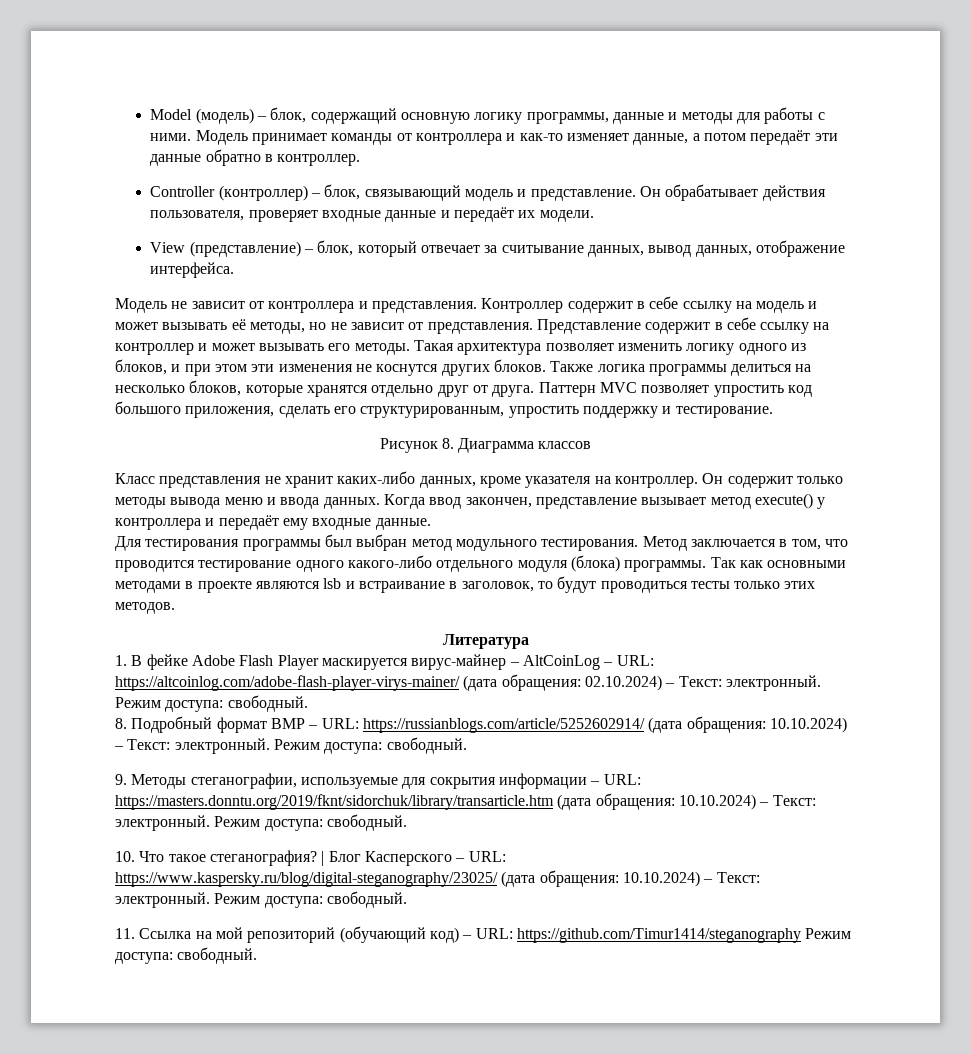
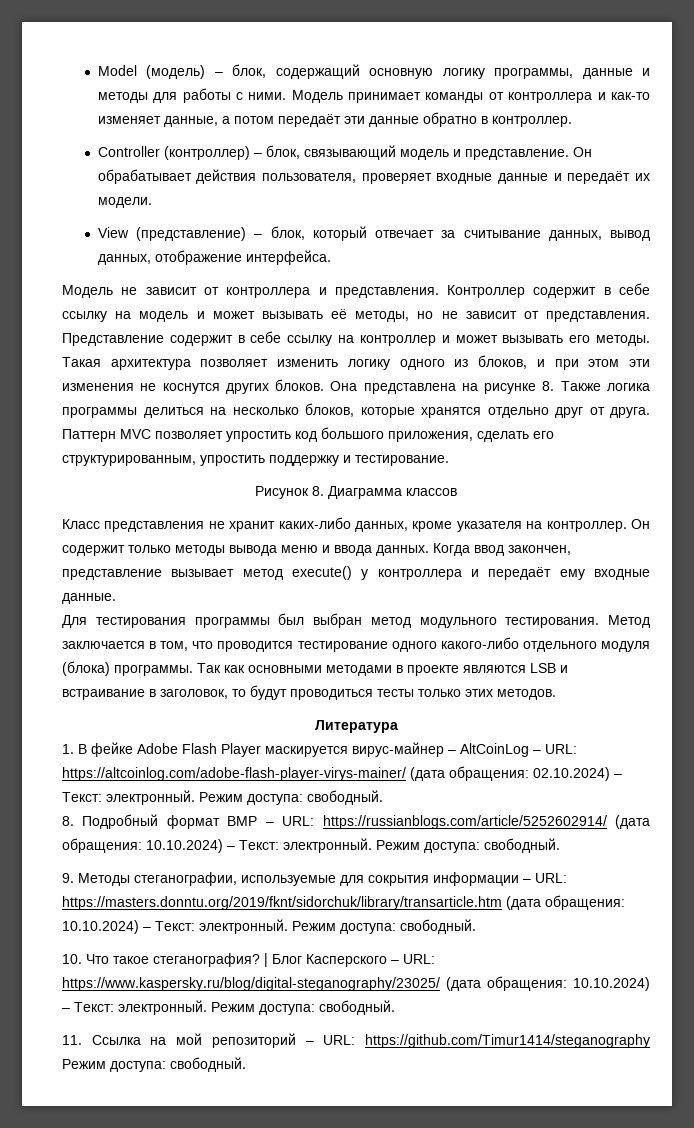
(546, 365) none -> [330,381,555,394] Она представлена на рисунке 8.
[323,578,342,589] lsb -> [530,663,556,673] LSB
[339,926,459,943] (обучающий код) -> (296, 1040) none

